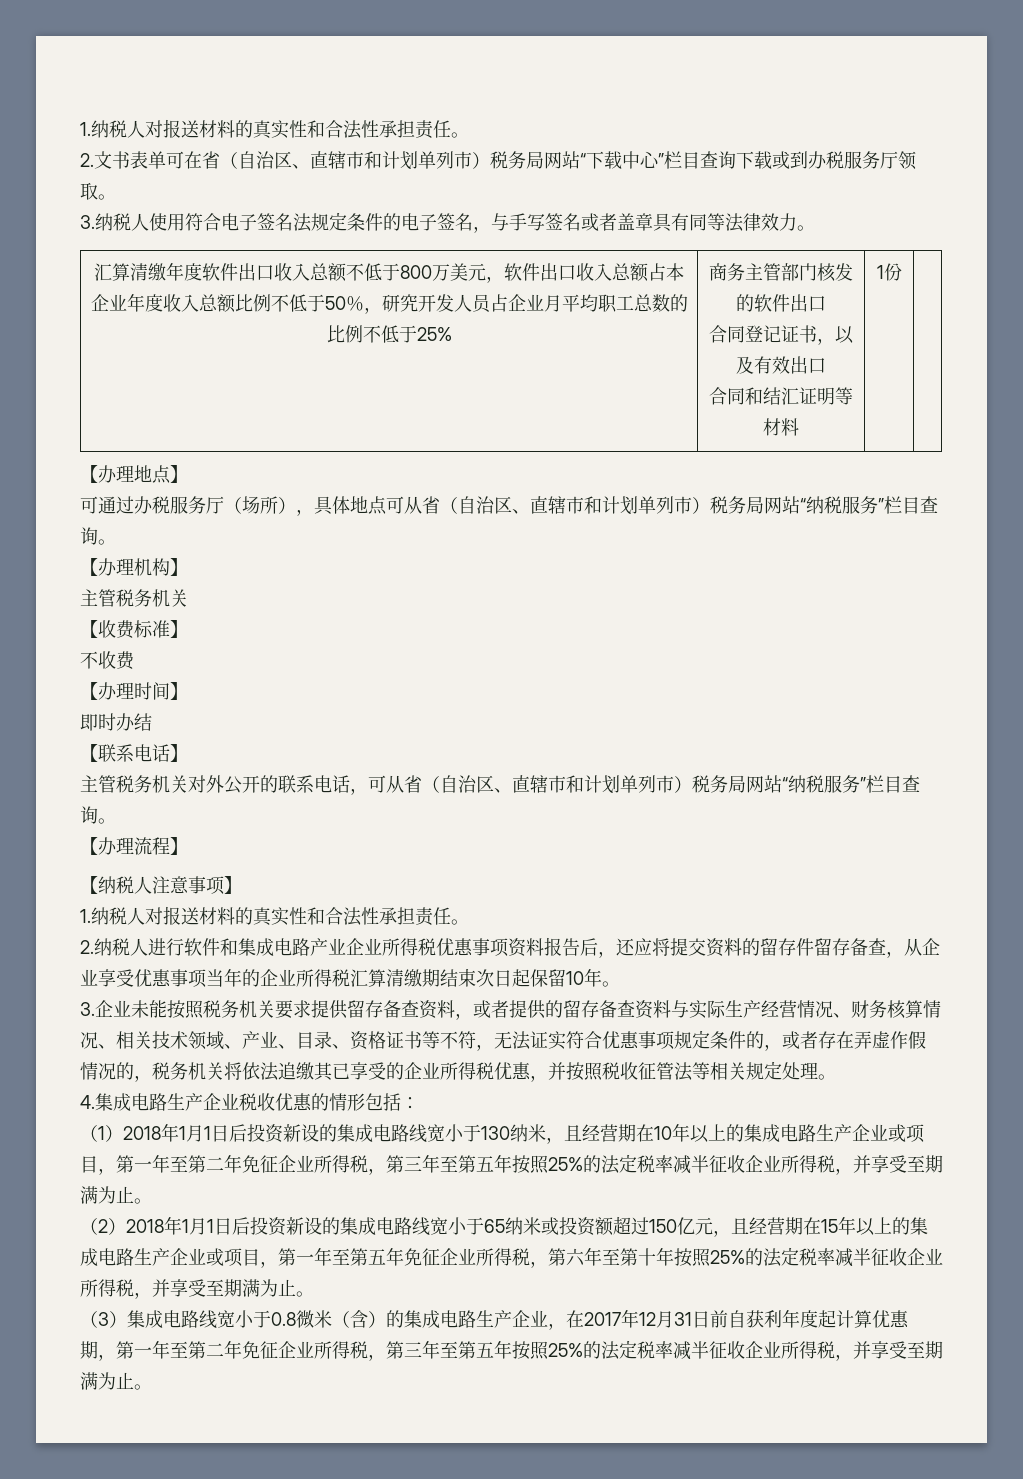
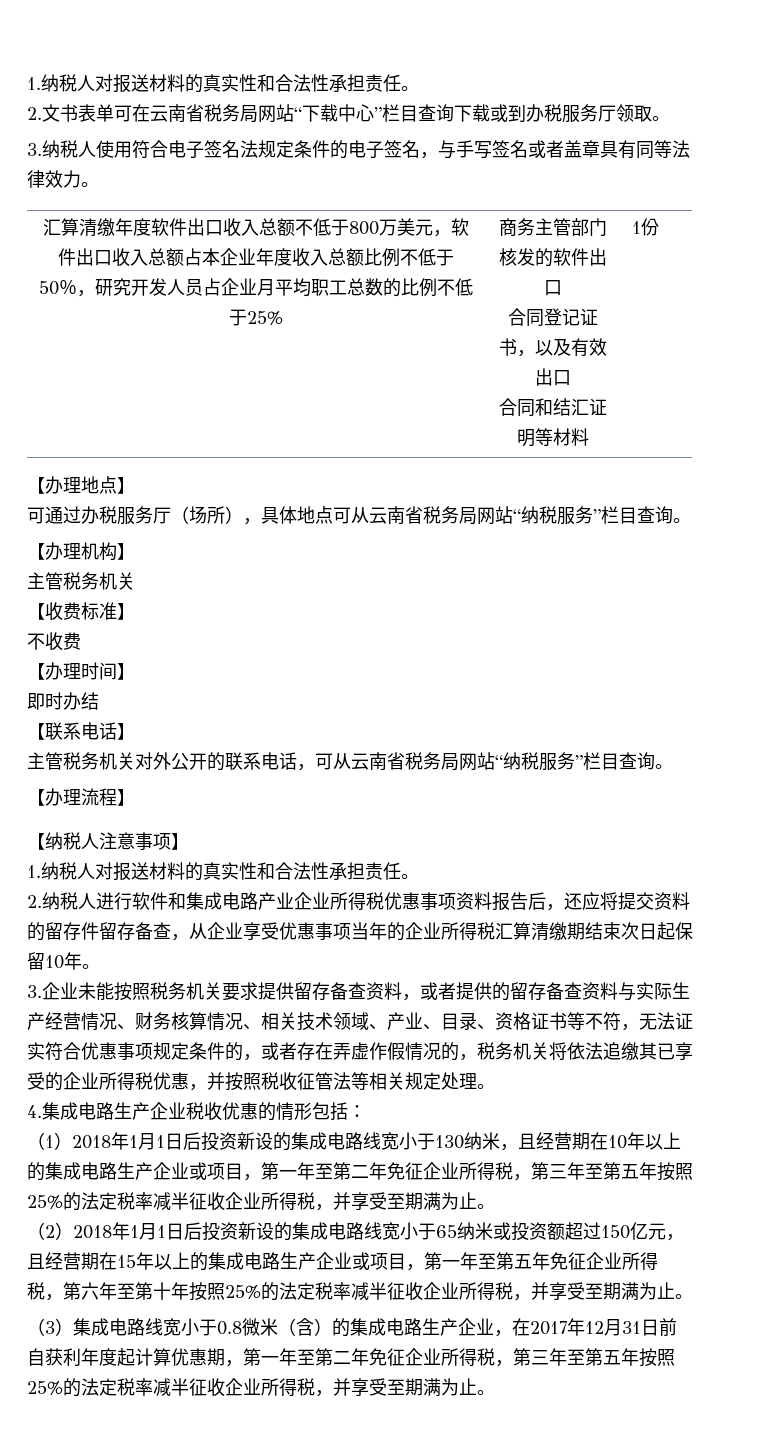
[202,151,490,170] 省（自治区、直辖市和计划单列市） -> [150,104,204,122] 云南省
[422,496,710,515] 省（自治区、直辖市和计划单列市） -> [369,506,423,524] 云南省
[404,775,692,794] 省（自治区、直辖市和计划单列市） -> [351,752,405,770] 云南省

